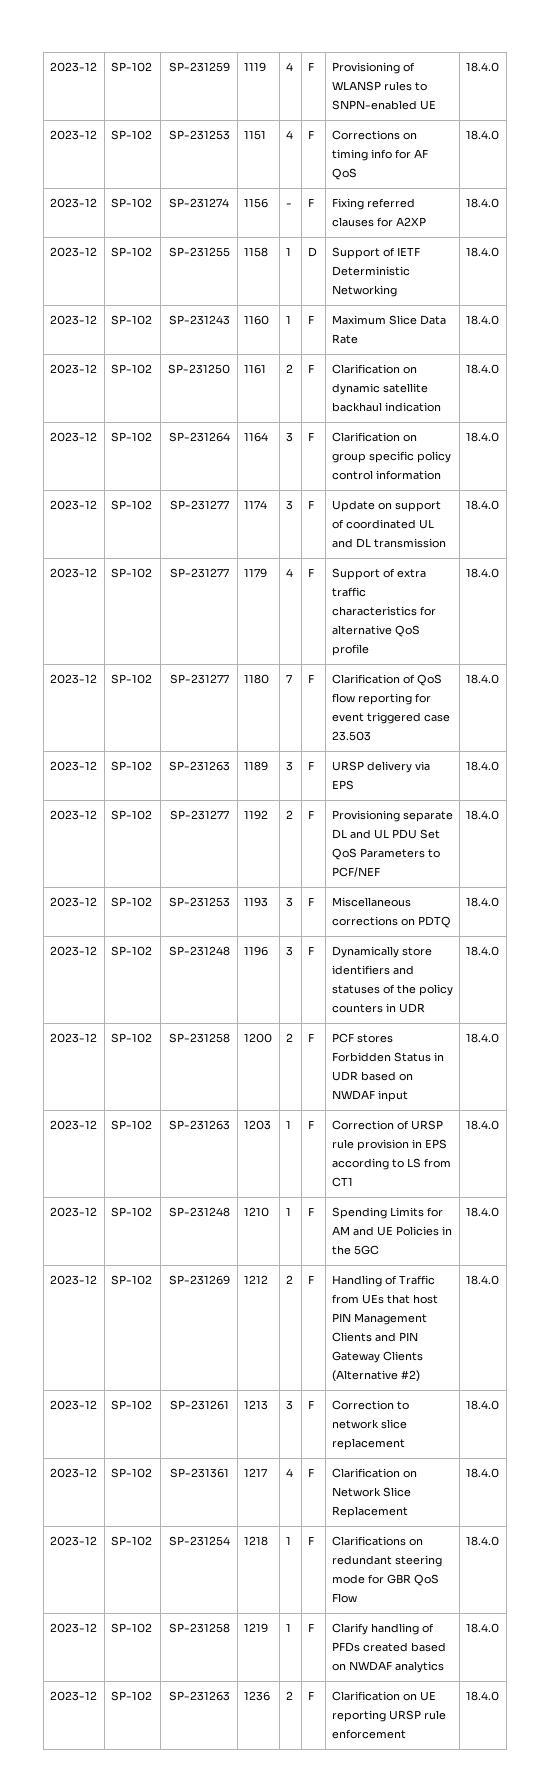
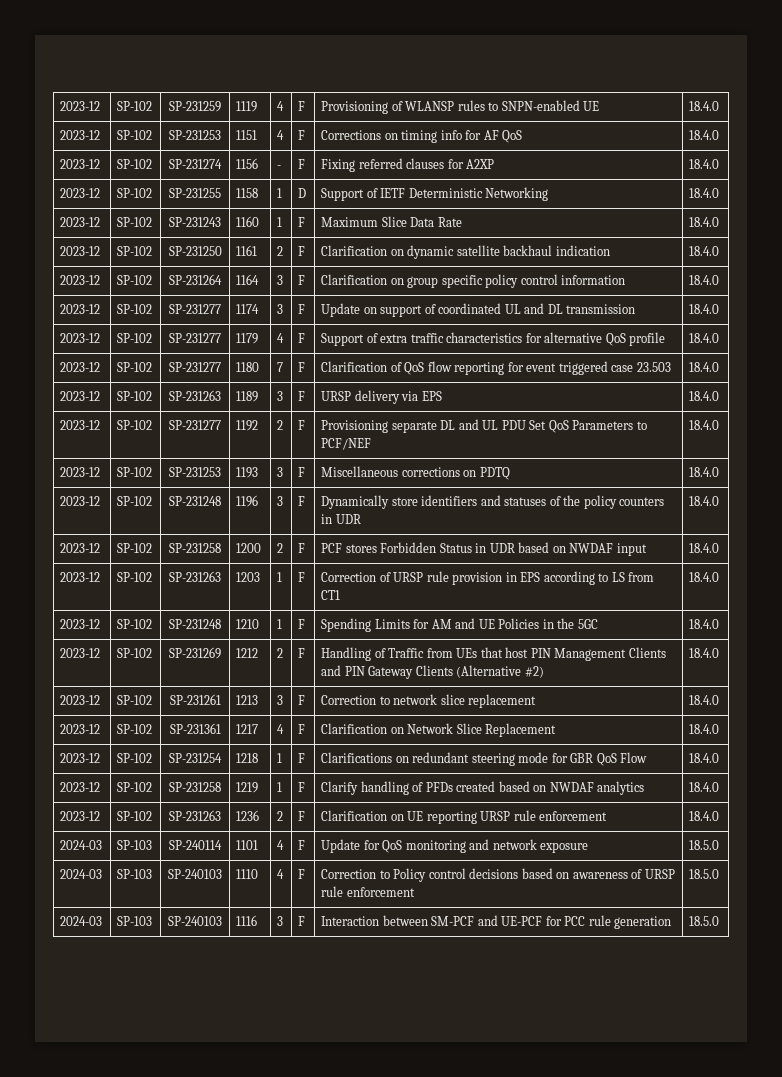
(499, 1696) none -> [60,840,103,850] [117,840,153,850] [169,840,222,850] [236,840,259,850] [277,840,285,850] [298,840,306,850] [321,839,589,853] [689,840,720,850] [60,869,103,879] [117,869,153,879] [168,869,222,879] [236,869,259,879] [277,869,285,879] [298,869,306,879] [321,868,675,882] [321,886,415,897] [689,869,720,879] [60,916,103,926] [117,916,153,926] [168,916,222,926] [236,915,258,926] [277,916,284,926] [298,916,306,926] [321,915,672,929] [689,916,720,926] // 2024-03 | SP-103 | SP-240114 | 1101 | 4 | F | Update for QoS monitoring and network exposure | 18.5.0 // 2024-03 | SP-103 | SP-240103 | 1110 | 4 | F | Correction to Policy control decisions based on awareness of URSP rule enforcement | 18.5.0 // 2024-03 | SP-103 | SP-240103 | 1116 | 3 | F | Interaction between SM-PCF and UE-PCF for PCC rule generation | 18.5.0

